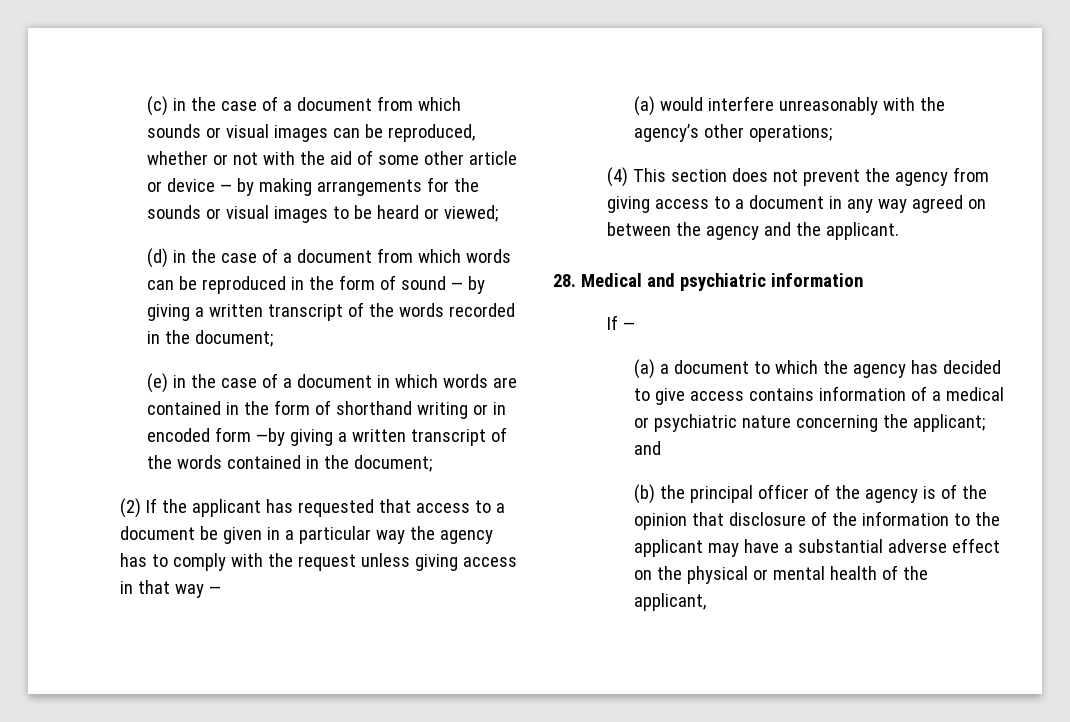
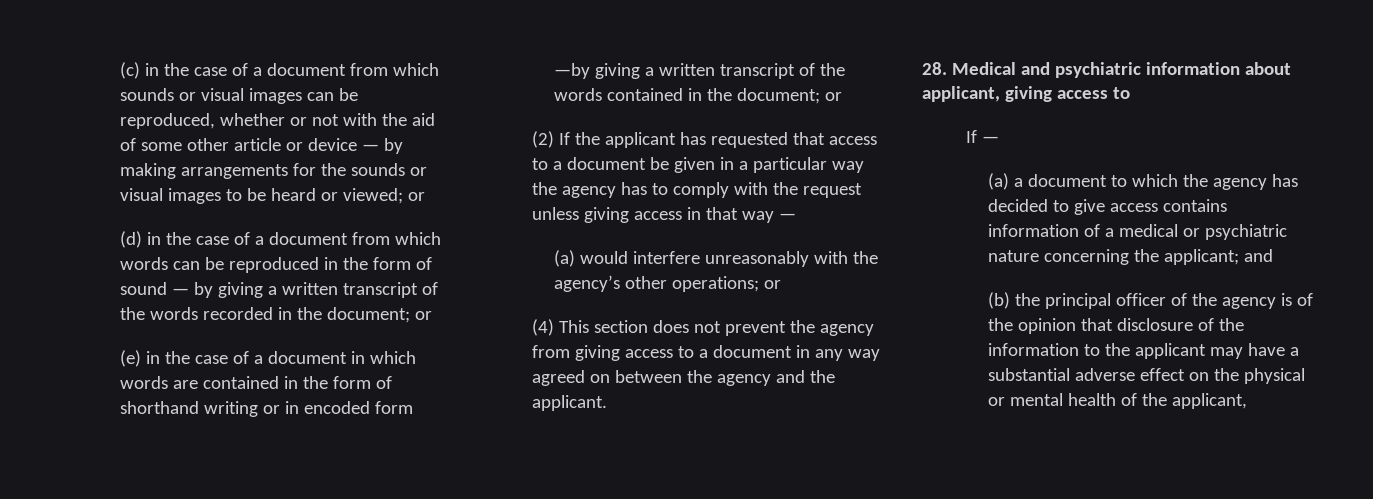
(498, 213) none -> [407,192,425,201] or
(273, 338) none -> [414,311,432,320] or
(432, 463) none -> [824,92,842,101] or
(832, 133) none -> [763,280,781,289] or
(863, 280) none -> [1244,62,1291,75] [922,86,1130,102] about applicant, giving access to

